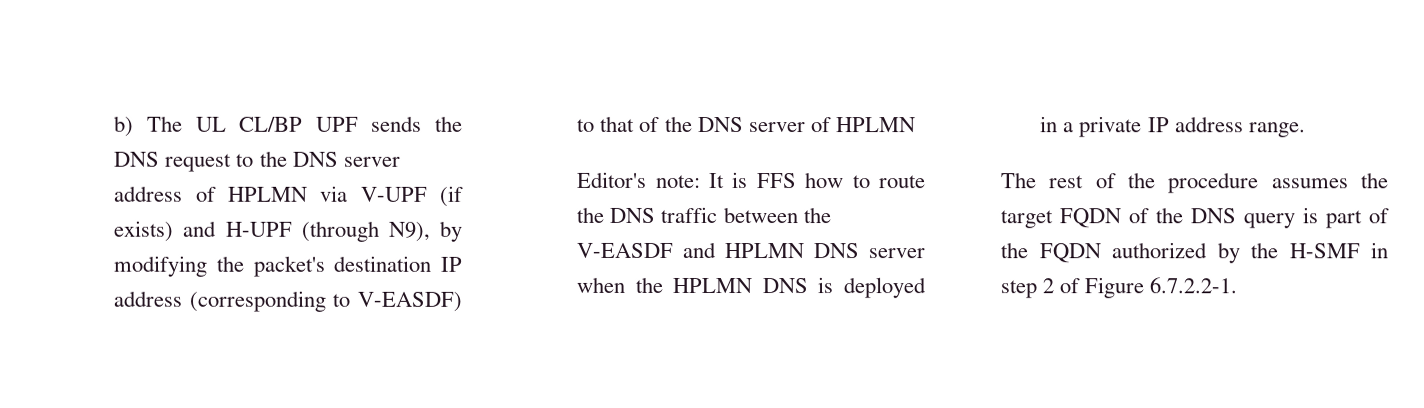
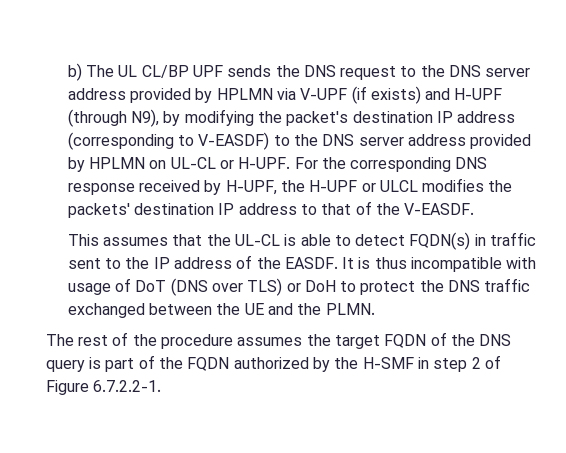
[195,186,217,202] of -> [129,88,213,103] provided by
[600,115,916,133] [577,171,926,189] that of the DNS server of HPLMN // Editor's note: It is FFS how to route -> [293,134,532,149] [67,157,488,172] [67,178,513,195] [67,201,475,218] [67,232,537,250] [67,255,537,272] [67,278,416,296] the DNS server address provided by HPLMN on UL-CL or H-UPF. For the corresponding DNS response received by H-UPF, the H-UPF or ULCL modifies the packets' destination IP address to that of the V-EASDF. // This assumes that the UL-CL is able to detect FQDN(s) in traffic sent to the IP address of the EASDF. It is thus incompatible with usage of DoT (DNS over TLS) or DoH to protect
(718, 215) none -> [67,303,145,318] exchanged
[576,241,925,259] [576,276,926,299] [1040,116,1306,138] V-EASDF and HPLMN DNS server when the HPLMN DNS is deployed in a private IP address range. -> [244,303,375,315] UE and the PLMN.

